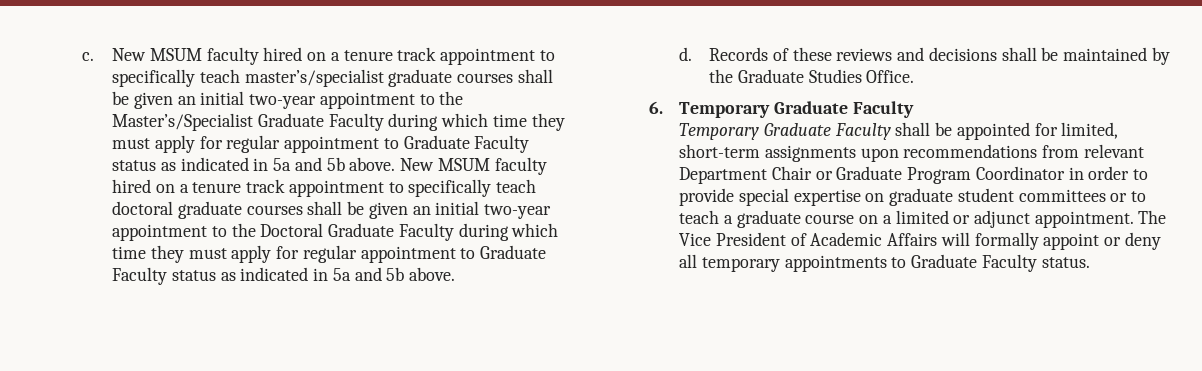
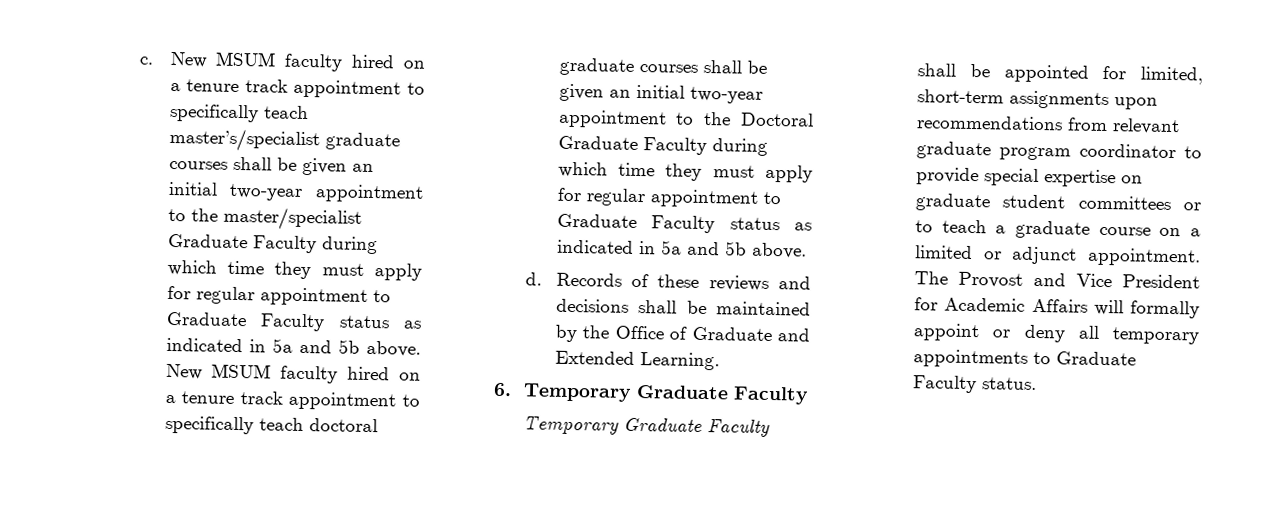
[112,113,254,131] Master’s/Specialist -> [222,206,362,231] master/specialist
[738,69,915,83] Graduate Studies Office. -> [614,325,810,342] [554,350,720,371] Office of Graduate and Extended Learning.
[679,166,1130,184] Department Chair or Graduate Program Coordinator in order -> [916,141,1177,161] graduate program coordinator
(1167, 217) none -> [958,271,1067,288] Provost and
[790,233,807,246] of -> [914,297,939,311] for

